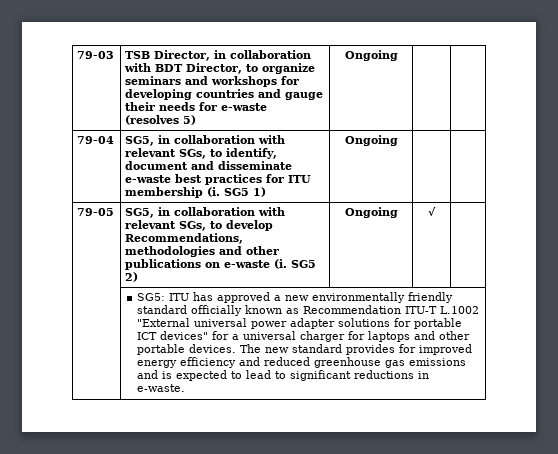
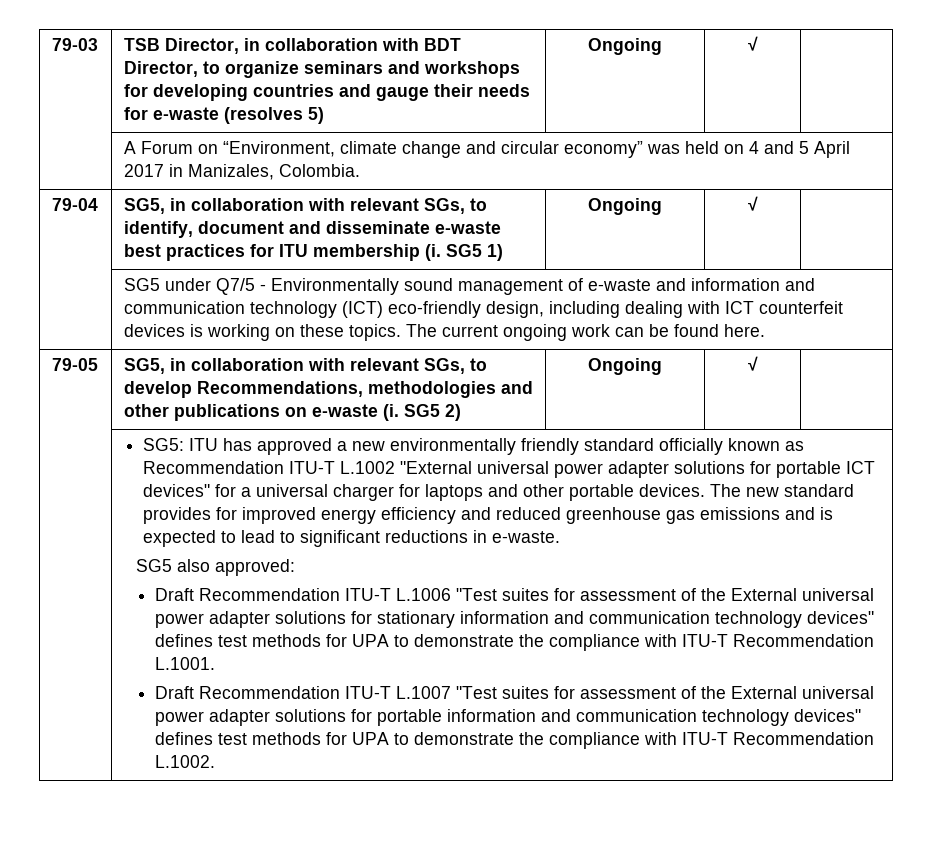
(398, 55) | -> [747,36,758,51] [123,141,850,158] [123,164,360,180] √ | // | A Forum on “Environment, climate change and circular economy” was held on 4 and 5 April 2017 in Manizales, Colombia.
(398, 140) | -> [747,196,758,211] [123,278,815,295] [123,301,843,318] [123,324,765,341] √ | // | SG5 under Q7/5 - Environmentally sound management of e-waste and information and communication technology (ICT) eco-friendly design, including dealing with ICT counterfeit devices is working on these topics. The current ongoing work can be found here.
(186, 388) none -> [135,559,295,576] [154,588,874,601] [154,611,874,628] [154,634,874,651] [154,657,215,670] [154,686,874,699] [154,709,861,726] [154,732,874,749] [154,755,215,768] // SG5 also approved: // Draft Recommendation ITU-T L.1006 "Test suites for assessment of the External universal power adapter solutions for stationary information and communication technology devices" defines test methods for UPA to demonstrate the compliance with ITU-T Recommendation L.1001. // Draft Recommendation ITU-T L.1007 "Test suites for assessment of the External universal power adapter solutions for portable information and communication technology devices" defines test methods for UPA to demonstrate the compliance with ITU-T Recommendation L.1002.

